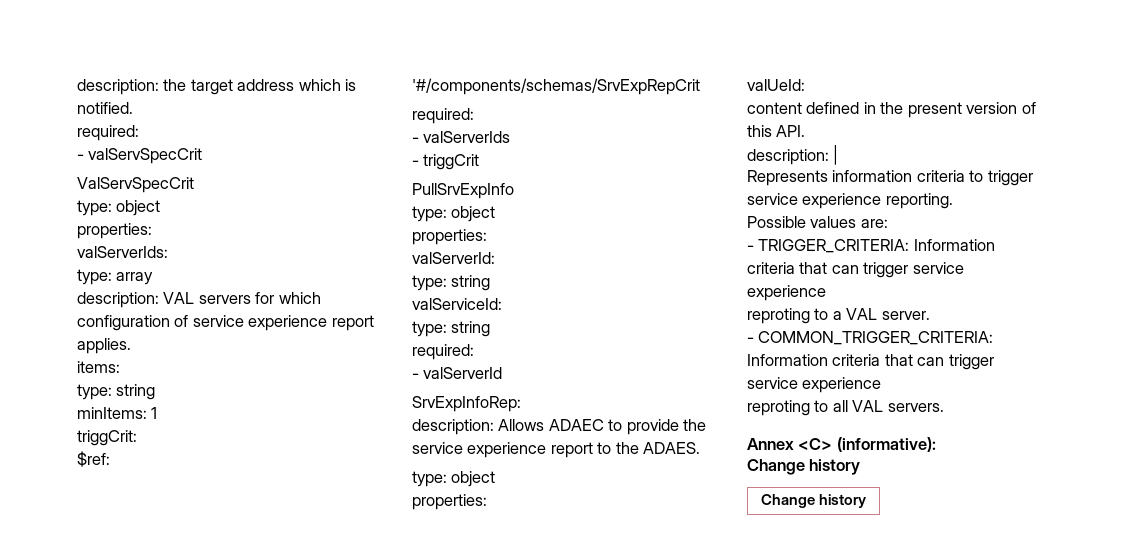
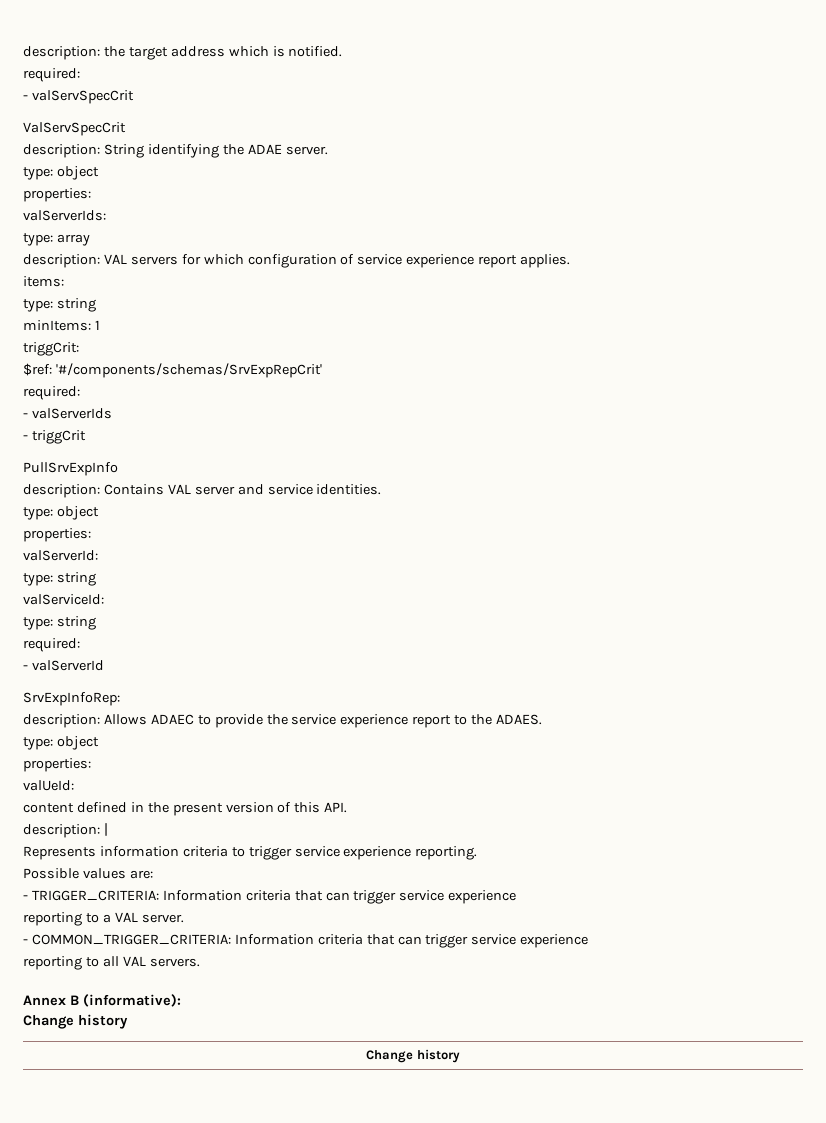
(194, 185) none -> [23,144,328,158] // description: String identifying the ADAE server.
[412,78,700,95] '#/components/schemas/SrvExpRepCrit -> [55,363,322,378] '#/components/schemas/SrvExpRepCrit'
(514, 191) none -> [23,484,382,498] // description: Contains VAL server and service identities.
[747,308,810,324] reproting -> [23,912,82,926] reporting
[747,400,810,416] reproting -> [23,956,82,970] reporting
[798,438,833,450] <C> -> [70,995,79,1005] B

